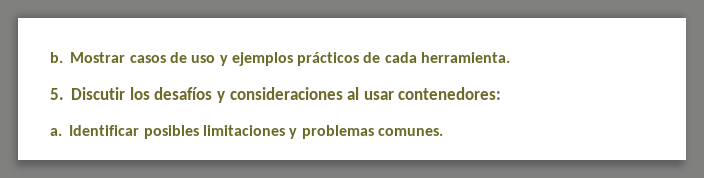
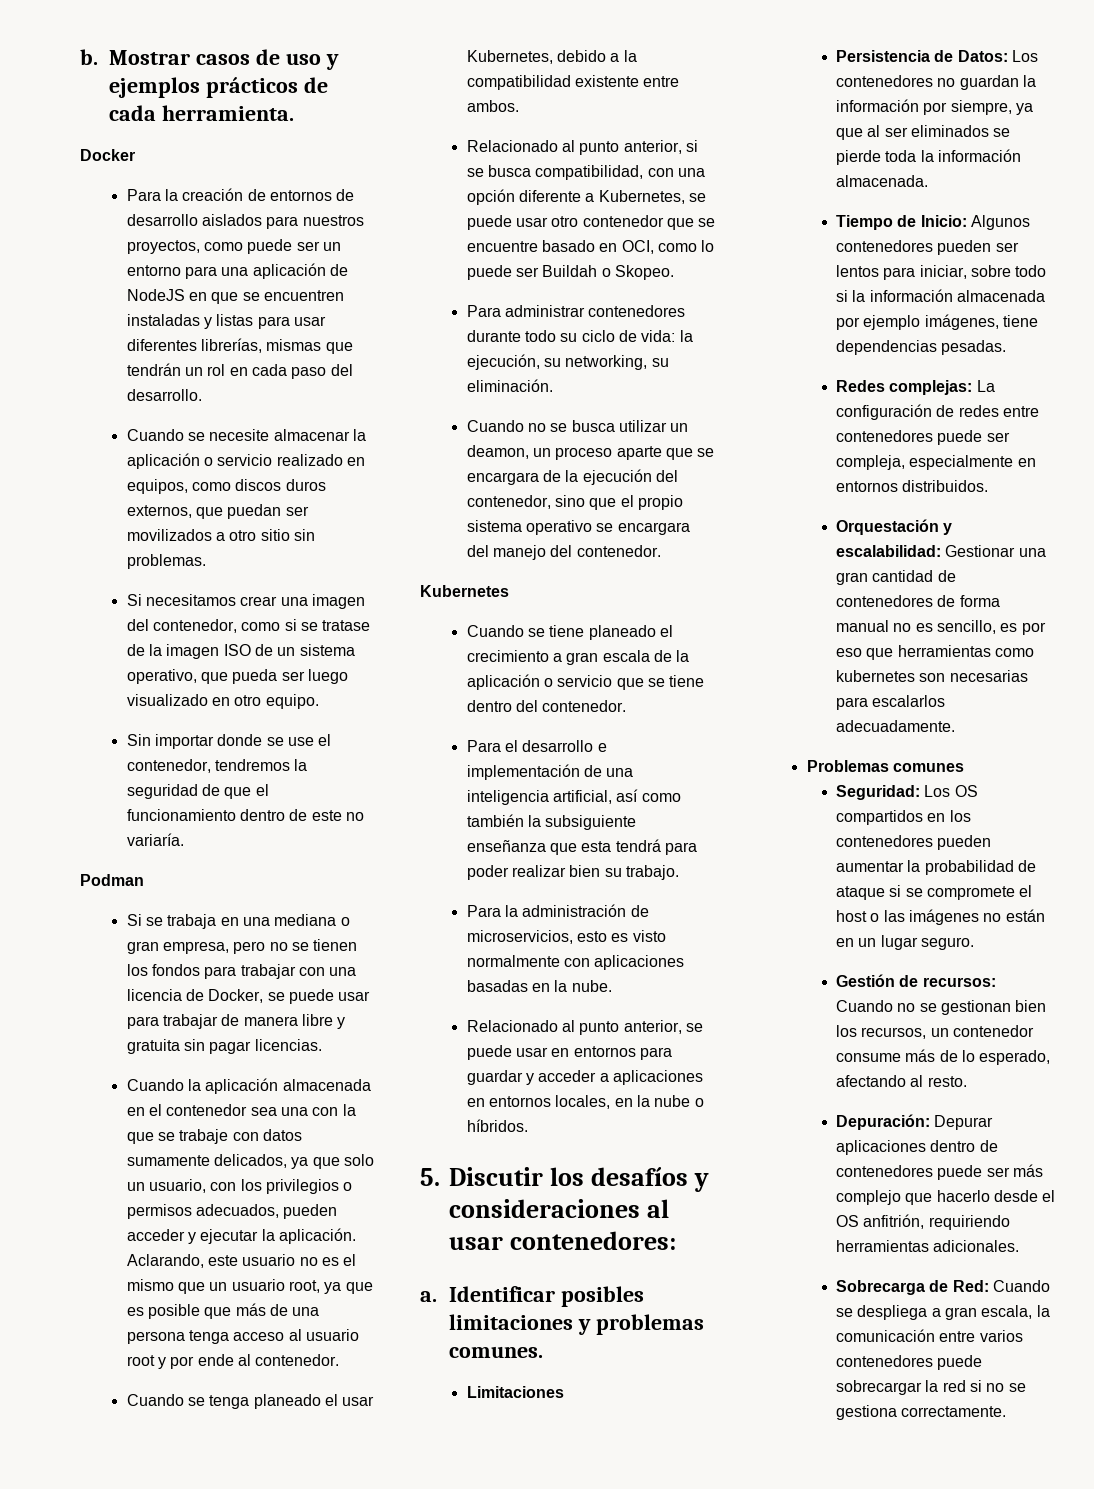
(511, 57) none -> [80,149,135,161] [126,188,355,201] [126,214,364,229] [126,239,342,254] [126,263,349,279] [126,289,345,304] [126,314,327,329] [126,338,353,354] [126,363,353,379] [126,389,202,401] [126,429,367,441] [126,453,366,469] [126,479,326,494] [126,504,309,519] [126,529,316,541] [126,554,206,569] [126,594,366,609] [126,619,371,633] [126,644,355,659] [126,669,349,684] [126,694,319,709] [126,734,332,749] [126,759,308,773] [126,784,269,799] [126,809,365,821] [126,833,184,846] [80,874,144,886] [126,914,350,929] [126,939,358,954] [126,964,357,979] [126,989,371,1004] [126,1014,346,1029] [126,1039,322,1054] [126,1078,371,1094] [126,1104,356,1116] [126,1129,303,1144] [126,1154,375,1169] [126,1179,353,1194] [126,1204,338,1219] [126,1228,357,1244] [126,1254,357,1268] [126,1279,373,1294] [126,1303,320,1319] [126,1329,360,1344] [126,1354,340,1369] [126,1394,375,1409] [466,50,637,64] [466,75,680,90] [466,100,519,112] [466,140,699,155] [466,165,706,180] [466,189,707,205] [466,215,716,230] [466,240,715,254] [466,265,675,280] [466,305,686,317] [466,330,693,342] [466,354,669,370] [466,379,553,392] [466,420,689,432] [466,445,715,460] [466,469,679,485] [466,495,684,510] [466,520,690,535] [466,545,661,560] [420,585,509,597] [466,625,674,640] [466,650,690,665] [466,674,705,690] [466,700,627,712] [466,740,607,752] [466,764,634,780] [466,789,681,805] [466,814,637,830] [466,839,698,855] [466,865,680,880] [466,904,649,917] [466,930,666,944] [466,955,685,970] [466,980,612,992] [466,1020,704,1035] [466,1045,673,1060] [466,1070,704,1085] [466,1095,704,1109] [466,1119,528,1132] // Docker // Para la creación de entornos de desarrollo aislados para nuestros proyectos, como puede ser un entorno para una aplicación de NodeJS en que se encuentren instaladas y listas para usar diferentes librerías, mismas que tendrán un rol en cada paso del desarrollo. // Cuando se necesite almacenar la aplicación o servicio realizado en equipos, como discos duros externos, que puedan ser movilizados a otro sitio sin problemas. // Si necesitamos crear una imagen del contenedor, como si se tratase de la imagen ISO de un sistema operativo, que pueda ser luego visualizado en otro equipo. // Sin importar donde se use el contenedor, tendremos la seguridad de que el funcionamiento dentro de este no variaría. // Podman // Si se trabaja en una mediana o gran empresa, pero no se tienen los fondos para trabajar con una licencia de Docker, se puede usar para trabajar de manera libre y gratuita sin pagar licencias. // Cuando la aplicación almacenada en el contenedor sea una con la que se trabaje con datos sumamente delicados, ya que solo un usuario, con los privilegios o permisos adecuados, pueden acceder y ejecutar la aplicación. Aclarando, este usuario no es el mismo que un usuario root, ya que es posible que más de una persona tenga acceso al usuario root y por ende al contenedor. // Cuando se tenga planeado el usar Kubernetes, debido a la compatibilidad existente entre ambos. // Relacionado al punto anterior, si se busca compatibilidad, con una opción diferente a Kubernetes, se puede usar otro contenedor que se encuentre basado en OCI, como lo puede ser Buildah o Skopeo. // Para administrar contenedores durante todo su ciclo de vida: la ejecución, su networking, su eliminación. // Cuando no se busca utilizar un deamon, un proceso aparte que se encargara de la ejecución del contenedor, sino que el propio sistema operativo se encargara del manejo del contenedor. // Kubernetes // Cuando se tiene planeado el crecimiento a gran escala de la aplicación o servicio que se tiene dentro del contenedor. // Para el desarrollo e implementación de una inteligencia artificial, así como también la subsiguiente enseñanza que esta tendrá para poder realizar bien su trabajo. // Para la administración de microservicios, esto es visto normalmente con aplicaciones basadas en la nube. // Relacionado al punto anterior, se puede usar en entornos para guardar y acceder a aplicaciones en entornos locales, en la nube o híbridos.
(443, 132) none -> [466,1386,564,1398] [836,50,1038,62] [836,75,1036,90] [836,99,1033,115] [836,125,1011,140] [836,149,1021,165] [836,175,929,187] [836,215,1030,230] [836,240,1019,255] [836,265,1047,280] [836,289,1045,302] [836,314,1038,330] [836,340,1007,355] [836,380,995,395] [836,404,1039,420] [836,430,1010,445] [836,455,1036,470] [836,480,989,492] [836,519,953,535] [836,545,1046,557] [836,570,956,585] [836,595,1000,607] [836,620,1046,635] [836,645,1034,660] [836,670,1028,682] [836,695,946,710] [836,720,956,732] [806,760,965,772] [836,785,978,800] [836,810,971,825] [836,835,992,850] [836,860,1036,875] [836,885,1033,900] [836,909,1045,925] [836,935,974,950] [836,974,996,987] [836,1000,1047,1015] [836,1025,1034,1039] [836,1049,1051,1065] [836,1075,967,1087] [836,1114,994,1130] [836,1140,998,1155] [836,1164,1043,1180] [836,1190,1056,1205] [836,1214,1010,1230] [836,1240,1020,1252] [836,1280,1050,1295] [836,1305,1050,1320] [836,1329,1023,1342] [836,1355,983,1370] [836,1380,1026,1395] [836,1405,1007,1420] // Limitaciones // Persistencia de Datos: Los contenedores no guardan la información por siempre, ya que al ser eliminados se pierde toda la información almacenada. // Tiempo de Inicio: Algunos contenedores pueden ser lentos para iniciar, sobre todo si la información almacenada por ejemplo imágenes, tiene dependencias pesadas. // Redes complejas: La configuración de redes entre contenedores puede ser compleja, especialmente en entornos distribuidos. // Orquestación y escalabilidad: Gestionar una gran cantidad de contenedores de forma manual no es sencillo, es por eso que herramientas como kubernetes son necesarias para escalarlos adecuadamente. // Problemas comunes // Seguridad: Los OS compartidos en los contenedores pueden aumentar la probabilidad de ataque si se compromete el host o las imágenes no están en un lugar seguro. // Gestión de recursos: Cuando no se gestionan bien los recursos, un contenedor consume más de lo esperado, afectando al resto. // Depuración: Depurar aplicaciones dentro de contenedores puede ser más complejo que hacerlo desde el OS anfitrión, requiriendo herramientas adicionales. // Sobrecarga de Red: Cuando se despliega a gran escala, la comunicación entre varios contenedores puede sobrecargar la red si no se gestiona correctamente.

